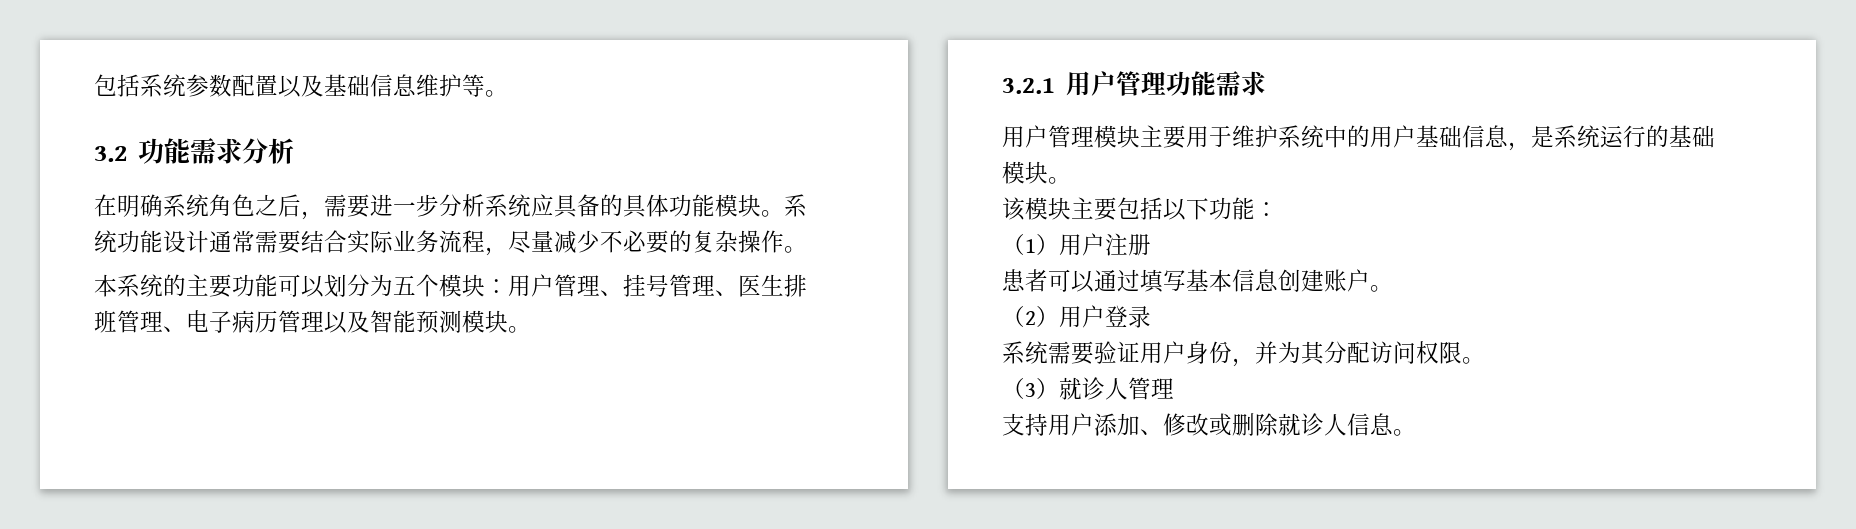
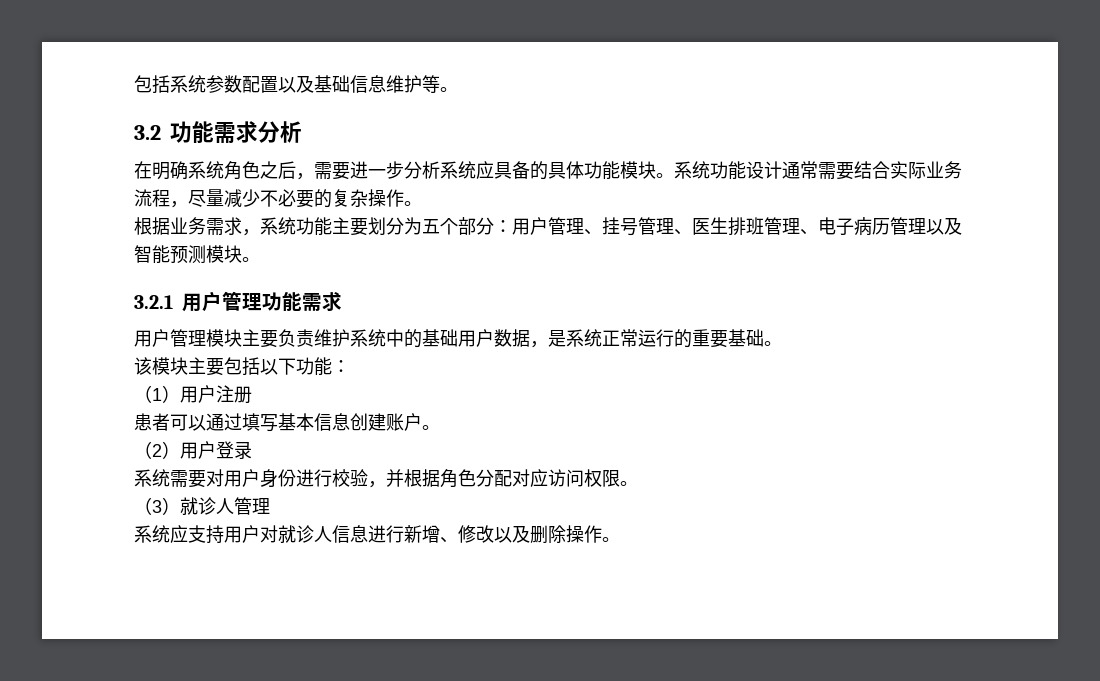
[94,274,324,298] 本系统的主要功能可以 -> [134,217,368,236] 根据业务需求，系统功能主要
[439,274,485,297] 模块 -> [458,217,494,235] 部分
[1186,125,1232,148] 用于 -> [278,329,314,347] 负责
[1370,125,1715,151] [1002,161,1048,184] 用户基础信息，是系统运行的基础模块 -> [422,329,764,348] 基础用户数据，是系统正常运行的重要基础
[1094,341,1140,364] 验证 -> [206,469,224,487] 对
[1232,341,1370,367] ，并为其分配 -> [296,469,548,488] 进行校验，并根据角色分配对应
(1174, 388) none -> [134,525,188,543] 系统应
[1094,413,1393,436] 添加、修改或删除就诊人信息 -> [260,525,602,544] 对就诊人信息进行新增、修改以及删除操作

